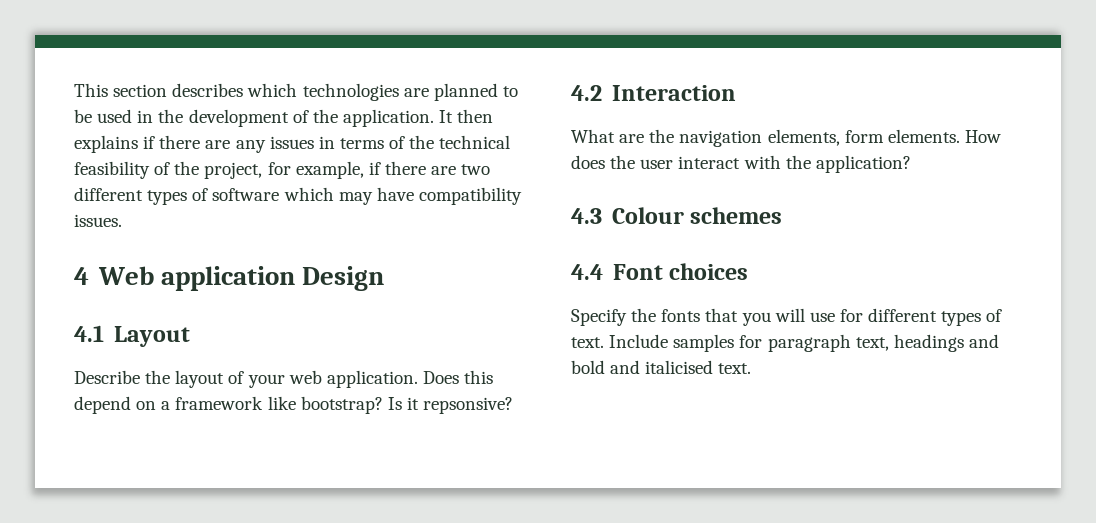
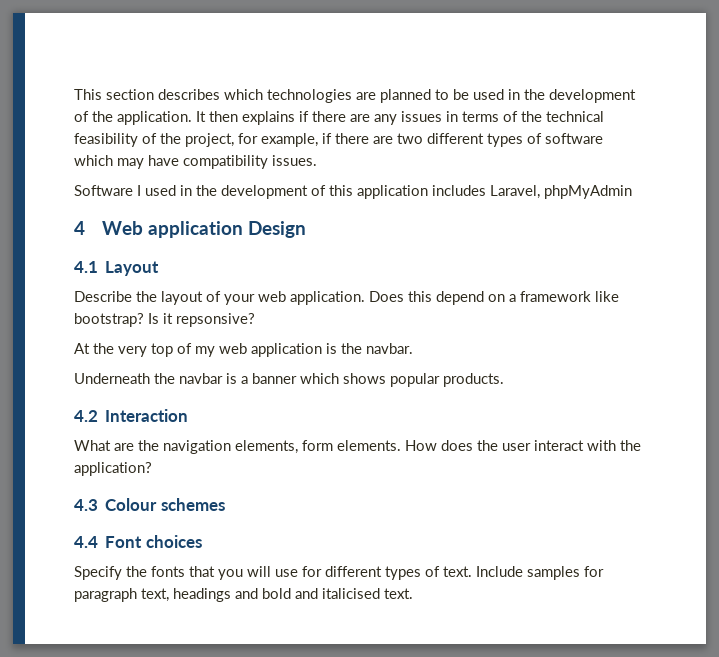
(122, 220) none -> [74,185,632,199] // Software I used in the development of this application includes Laravel, phpMyAdmin
(514, 405) none -> [74,343,413,357] [74,373,504,387] // At the very top of my web application is the navbar. // Underneath the navbar is a banner which shows popular products.

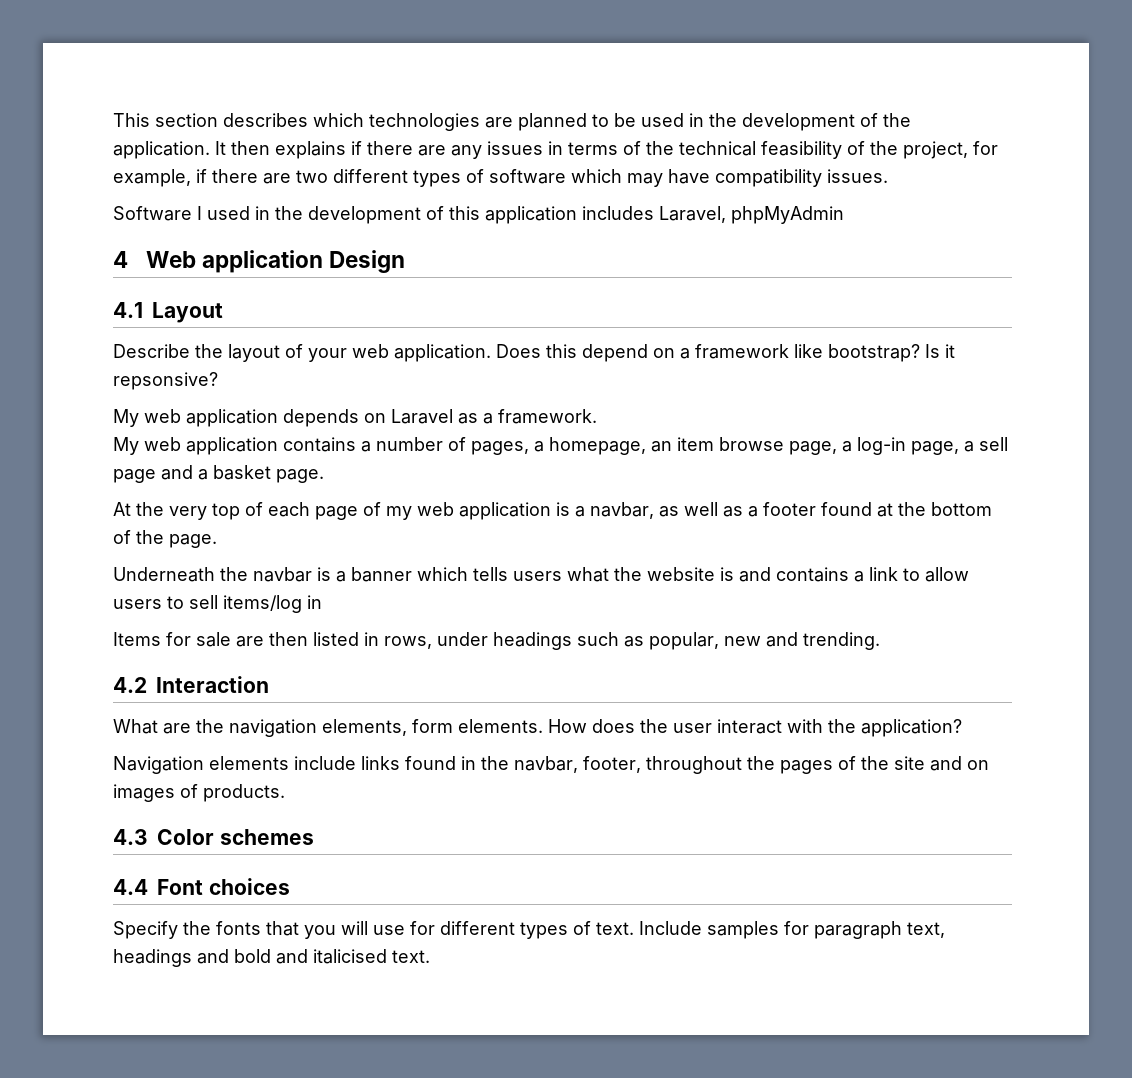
(255, 320) none -> [113,409,597,427] [113,437,1008,455] [113,465,324,483] // My web application depends on Laravel as a framework. // My web application contains a number of pages, a homepage, an item browse page, a log-in page, a sell page and a basket page.
(192, 348) none -> [268,502,381,520] each page of
[341,343,413,354] the navbar. -> [575,502,992,519] [113,530,217,548] a navbar, as well as a footer found at the bottom of the page.
[343,373,504,387] shows popular products. -> [473,567,969,582] [113,595,322,613] [113,632,880,650] tells users what the website is and contains a link to allow users to sell items/log in // Items for sale are then listed in rows, under headings such as popular, new and trending.
(152, 469) none -> [113,756,989,774] [113,784,285,802] // Navigation elements include links found in the navbar, footer, throughout the pages of the site and on images of products.
[105,498,158,511] Colour -> [157,829,214,845] Color

